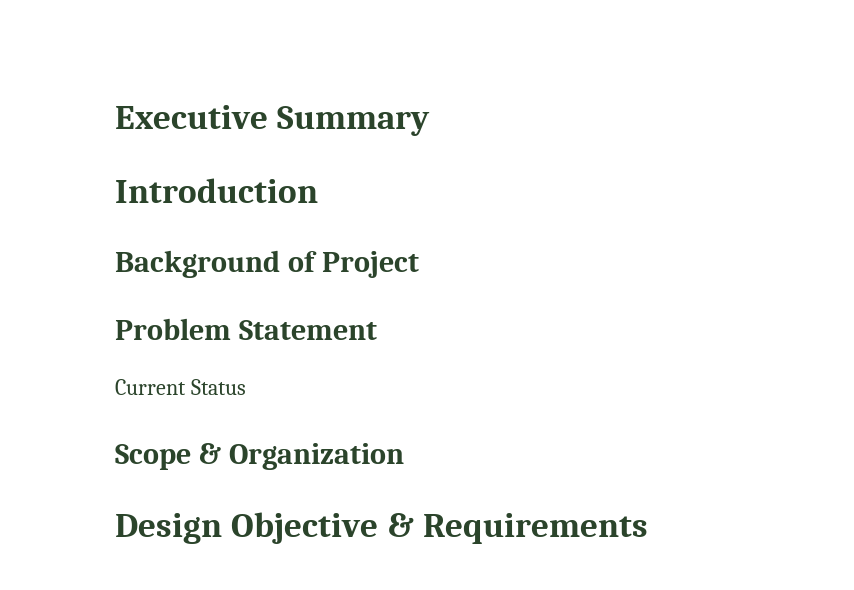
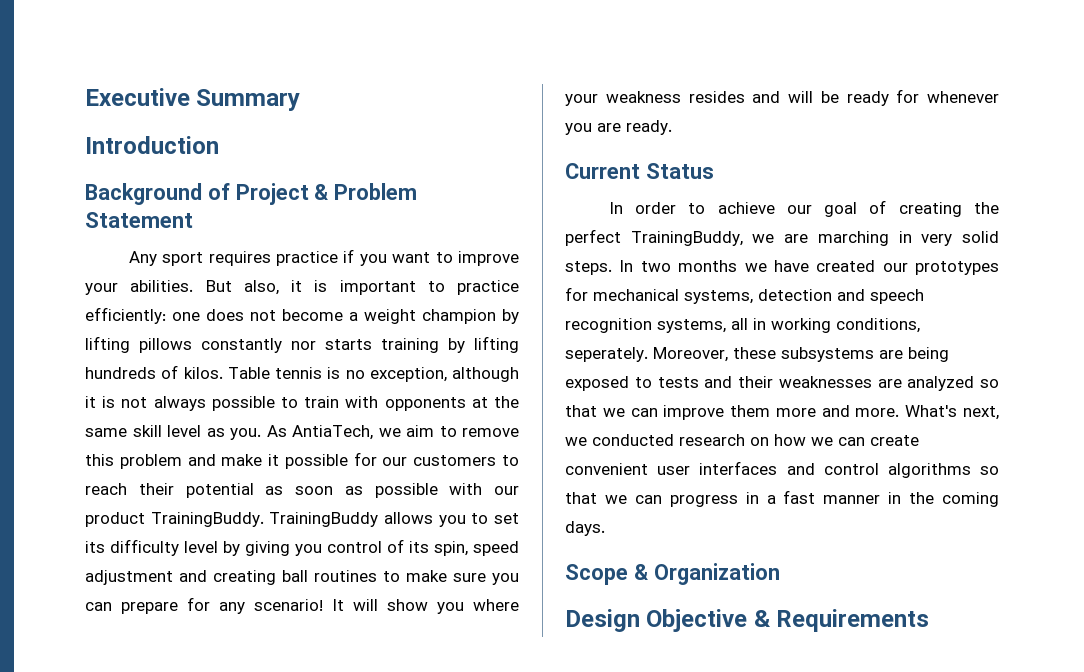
(419, 264) // -> [314,184,329,200] &
[115,379,246,395] Current Status -> [128,249,520,266] [85,280,519,295] [85,307,519,324] [85,336,519,353] [85,365,519,382] [85,396,519,411] [85,425,519,440] [85,452,519,469] [85,483,519,498] [85,512,520,527] [85,539,519,556] [85,570,519,585] [85,597,519,614] [565,89,999,106] [565,120,672,135] [565,163,714,179] [608,200,1000,217] [565,229,999,246] [565,260,999,275] [565,287,924,304] [565,318,920,333] [565,347,949,362] [565,376,999,391] [565,405,999,420] [565,434,919,446] [565,461,999,478] [565,490,999,507] [565,521,605,536] Any sport requires practice if you want to improve your abilities. But also, it is important to practice efficiently: one does not become a weight champion by lifting pillows constantly nor starts training by lifting hundreds of kilos. Table tennis is no exception, although it is not always possible to train with opponents at the same skill level as you. As AntiaTech, we aim to remove this problem and make it possible for our customers to reach their potential as soon as possible with our product TrainingBuddy. TrainingBuddy allows you to set its difficulty level by giving you control of its spin, speed adjustment and creating ball routines to make sure you can prepare for any scenario! It will show you where your weakness resides and will be ready for whenever you are ready. // Current Status // In order to achieve our goal of creating the perfect TrainingBuddy, we are marching in very solid steps. In two months we have created our prototypes for mechanical systems, detection and speech recognition systems, all in working conditions, seperately. Moreover, these subsystems are being exposed to tests and their weaknesses are analyzed so that we can improve them more and more. What's next, we conducted research on how we can create convenient user interfaces and control algorithms so that we can progress in a fast manner in the coming days.

